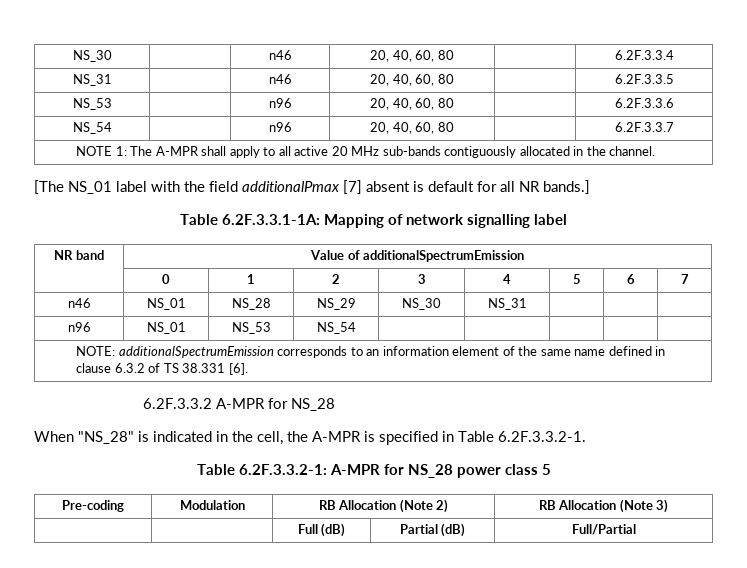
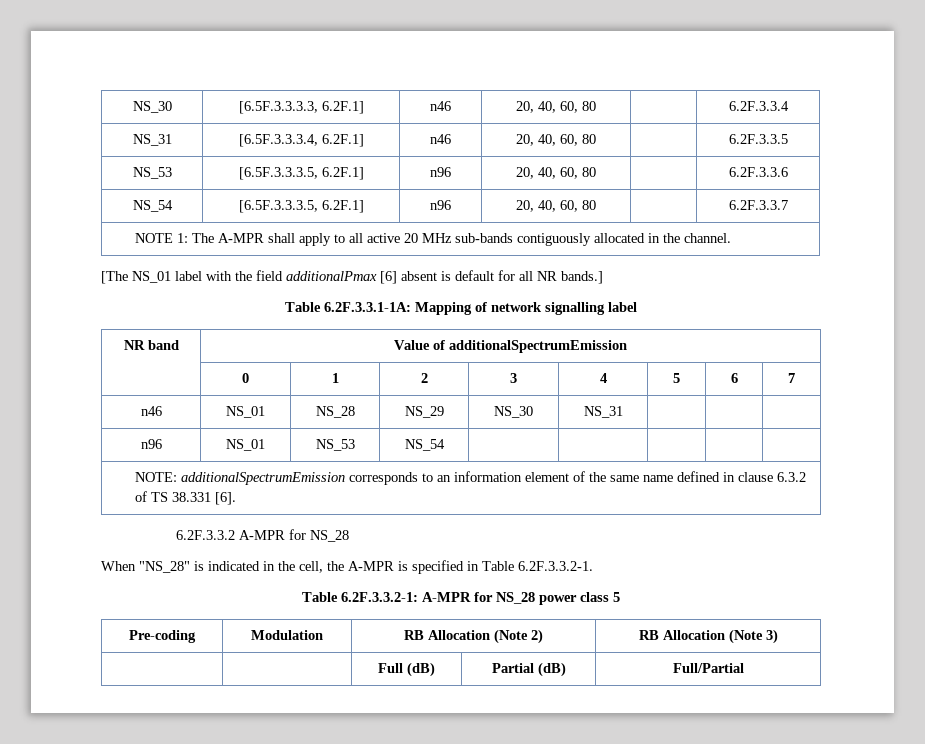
[72,50,112,62] NS_30 | -> [132,101,172,113] [238,101,364,114] NS_30 | [6.5F.3.3.3.3, 6.2F.1]
(112, 80) none -> [238,134,364,147] [6.5F.3.3.3.4, 6.2F.1]
(112, 104) none -> [238,167,364,180] [6.5F.3.3.3.5, 6.2F.1]
(112, 128) none -> [238,200,364,213] [6.5F.3.3.3.5, 6.2F.1]
[343,180,362,194] [7] -> [380,271,397,284] [6]

